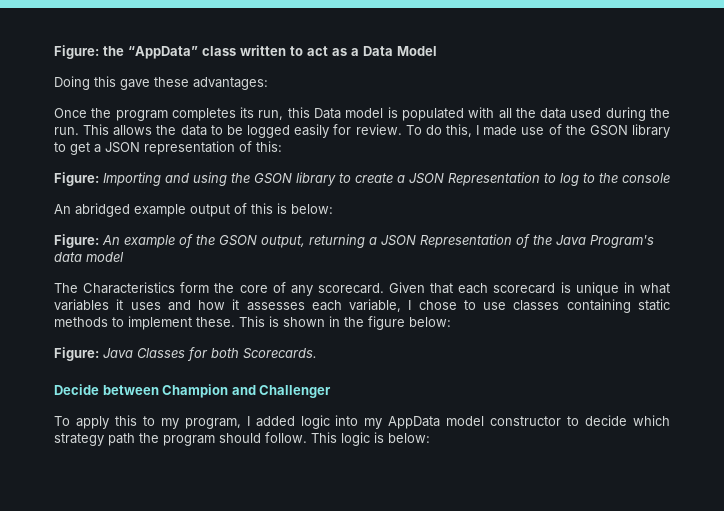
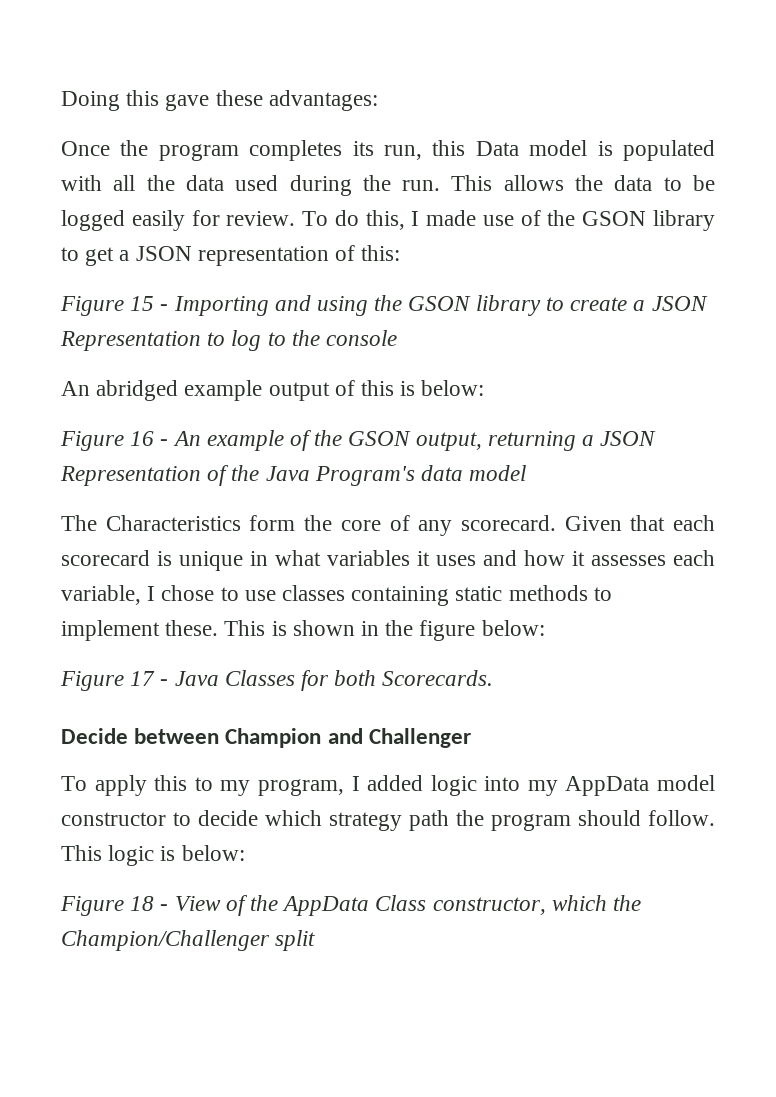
[54,45,437,59] Figure: the “AppData” class written to act as a Data Model // -> (61, 101) none
[54,172,99,186] Figure: -> [60,296,169,316] Figure 15 -
[54,234,99,248] Figure: -> [60,431,169,451] Figure 16 -
[54,347,99,361] Figure: -> [60,671,169,691] Figure 17 -
(430, 438) none -> [60,895,642,916] [61,930,316,951] // Figure 18 - View of the AppData Class constructor, which the Champion/Challenger split

